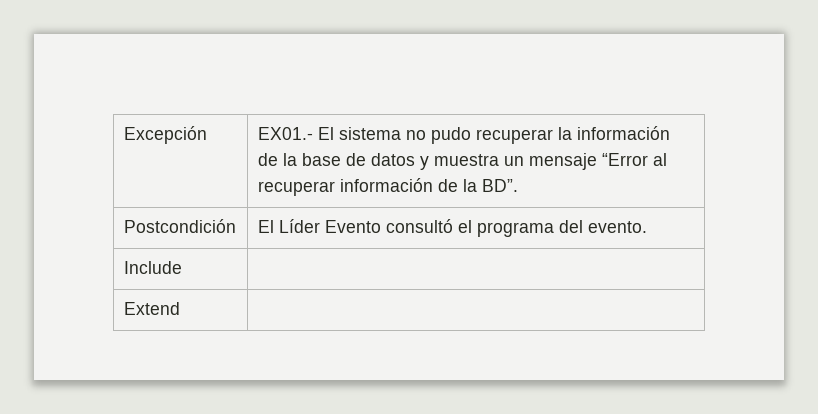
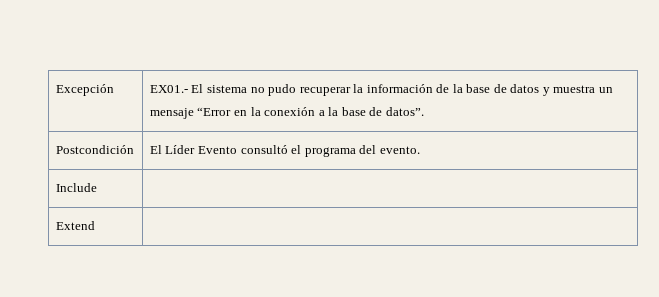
[652,153,667,166] [257,178,518,196] al recuperar información de la BD”. -> [233,107,424,116] en la conexión a la base de datos”.

